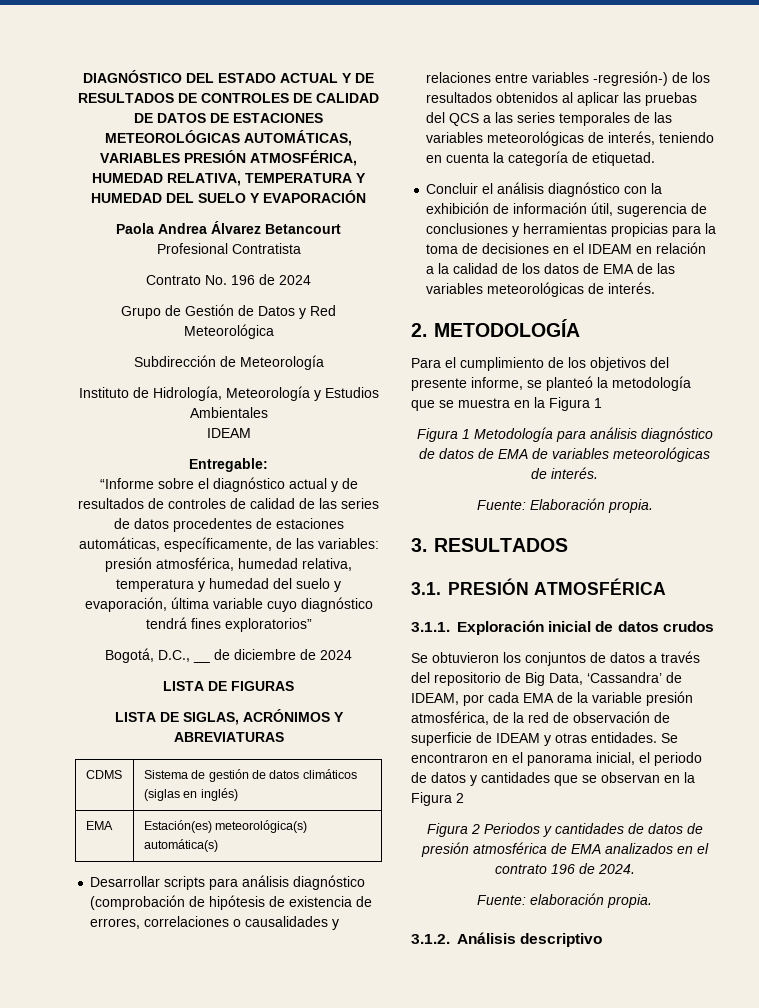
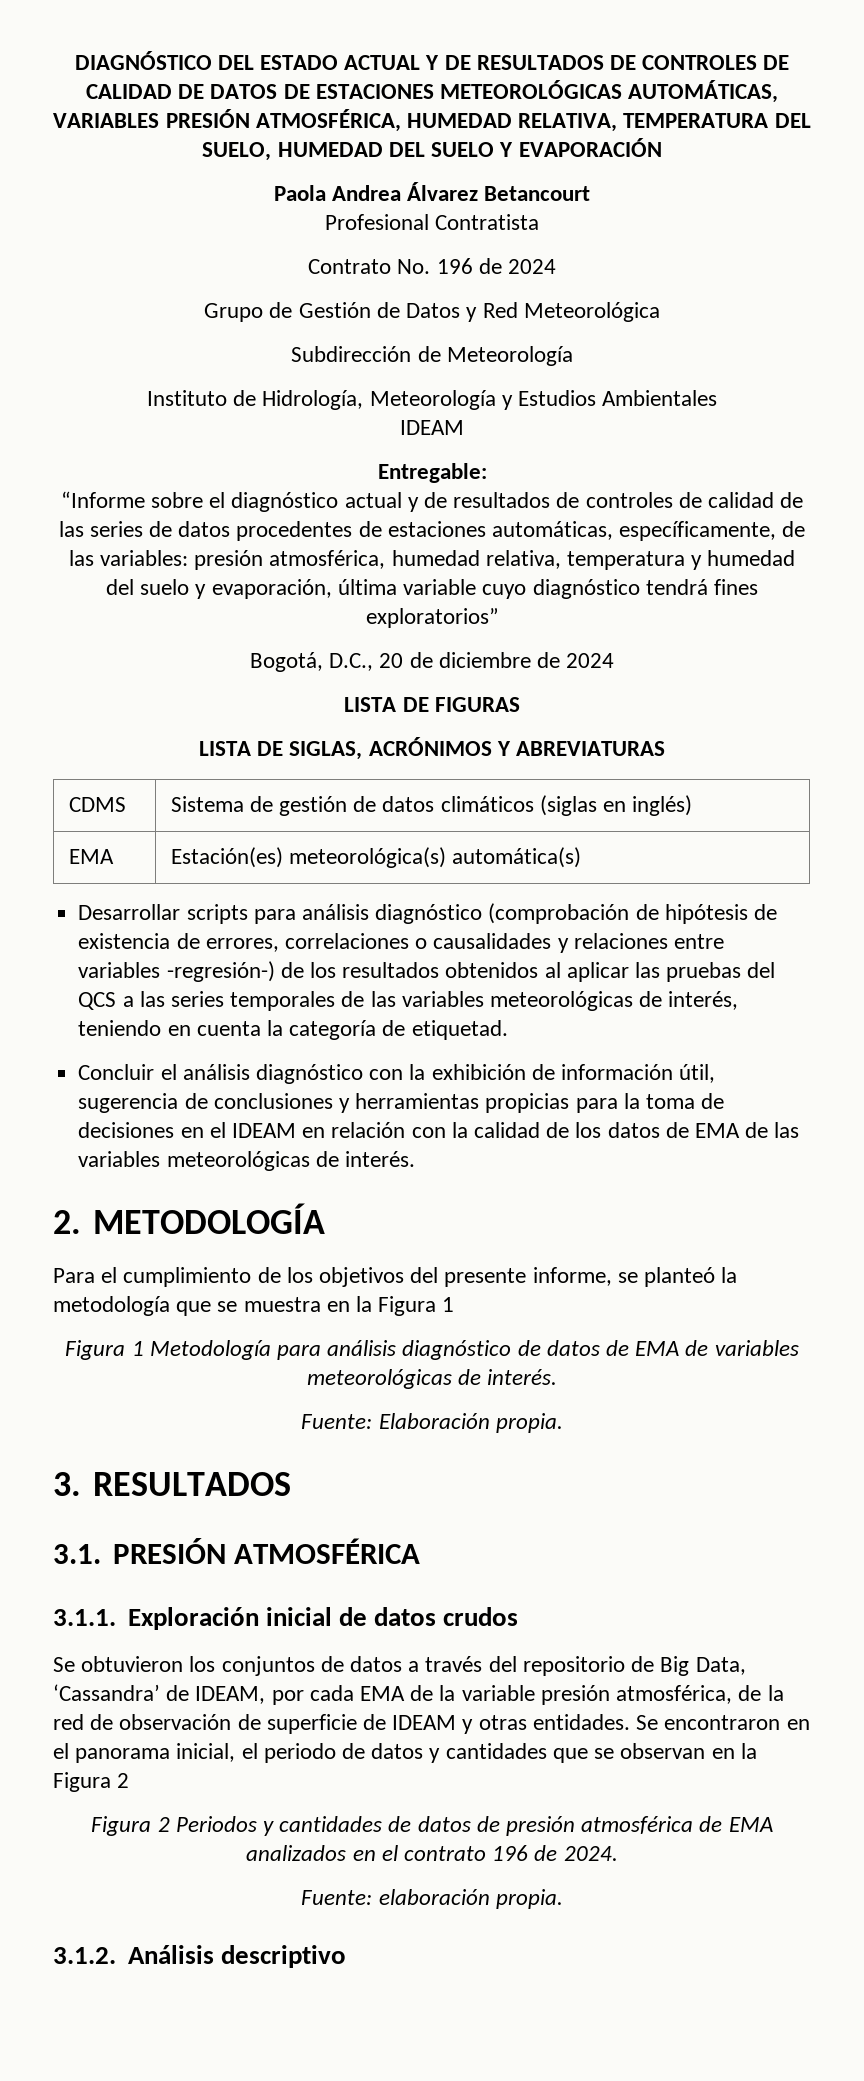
[356,173,366,183] Y -> [774,113,811,128] [202,142,272,161] DEL SUELO,
[193,660,210,663] __ -> [379,653,404,668] 20
[426,266,435,274] a -> [411,1127,446,1138] con

